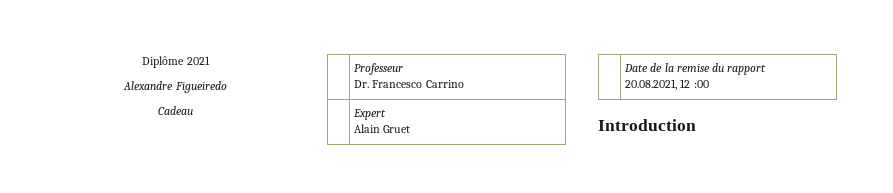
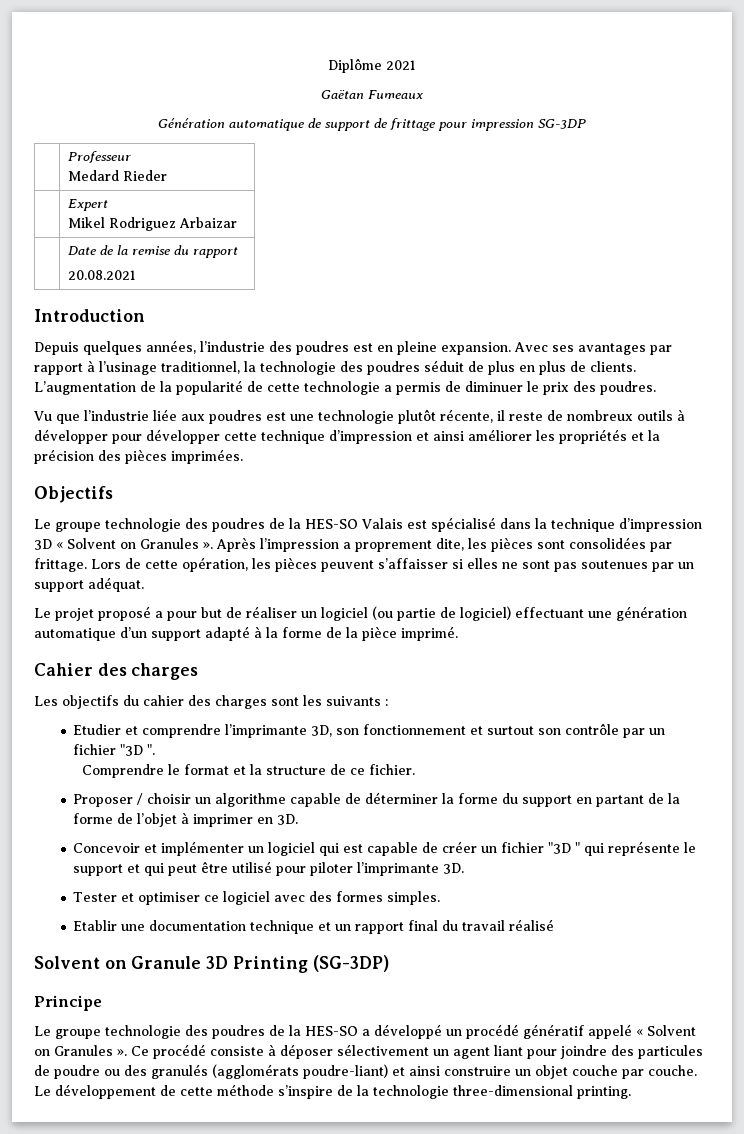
[123,81,227,93] [158,106,193,115] [354,63,404,75] [354,80,464,88] [353,109,387,120] [354,124,411,133] Alexandre Figueiredo // Cadeau // | Professeur // Dr. Francesco Carrino // | Expert // Alain Gruet -> [321,90,423,99] [158,118,586,131] [68,151,132,163] [68,170,168,181] [68,199,109,211] [68,217,238,231] Gaëtan Fumeaux // Génération automatique de support de frittage pour impression SG-3DP // | Professeur // Medard Rieder // | Expert // Mikel Rodriguez Arbaizar
[625,79,709,90] [598,119,696,131] 20.08.2021, 12 :00 // Introduction -> [68,270,137,280] [34,309,145,322] [34,340,672,355] [34,360,636,375] [34,380,656,395] [34,409,685,424] [34,429,660,444] [34,449,243,464] [34,486,113,503] [34,517,702,532] [34,537,672,552] [34,557,694,572] [34,577,144,592] [34,606,687,621] [34,626,458,641] [34,663,199,680] [34,695,388,709] [73,723,666,738] [73,744,156,756] [82,764,416,778] [73,792,681,807] [73,812,299,827] [73,841,697,856] [73,861,465,876] [73,891,441,905] [73,919,555,934] [34,955,389,973] [34,995,102,1011] [34,1024,696,1039] [34,1044,703,1059] [34,1064,697,1079] [34,1084,631,1099] 20.08.2021 // Introduction // Depuis quelques années, l’industrie des poudres est en pleine expansion. Avec ses avantages par rapport à l’usinage traditionnel, la technologie des poudres séduit de plus en plus de clients. L’augmentation de la popularité de cette technologie a permis de diminuer le prix des poudres. // Vu que l’industrie liée aux poudres est une technologie plutôt récente, il reste de nombreux outils à développer pour développer cette technique d’impression et ainsi améliorer les propriétés et la précision des pièces imprimées. // Objectifs // Le groupe technologie des poudres de la HES-SO Valais est spécialisé dans la technique d’impression 3D « Solvent on Granules ». Après l’impression a proprement dite, les pièces sont consolidées par frittage. Lors de cette opération, les pièces peuvent s’affaisser si elles ne sont pas soutenues par un support adéquat. // Le projet proposé a pour but de réaliser un logiciel (ou partie de logiciel) effectuant une génération automatique d’un support adapté à la forme de la pièce imprimé. // Cahier des charges // Les objectifs du cahier des charges sont les suivants : // Etudier et comprendre l’imprimante 3D, son fonctionnement et surtout son contrôle par un fichier "3D ". // Comprendre le format et la structure de ce fichier. // Proposer / choisir un algorithme capable de déterminer la forme du support en partant de la forme de l’objet à imprimer en 3D. // Concevoir et implémenter un logiciel qui est capable de créer un fichier "3D " qui représente le support et qui peut être utilisé pour piloter l’imprimante 3D. // Tester et optimiser ce logiciel avec des formes simples. // Etablir une documentation technique et un rapport final du travail réalisé // Solvent on Granule 3D Printing (SG-3DP) // Principe // Le groupe technologie des poudres de la HES-SO a développé un procédé génératif appelé « Solvent on Granules ». Ce procédé consiste à déposer sélectivement un agent liant pour joindre des particules de poudre ou des granulés (agglomérats poudre-liant) et ainsi construire un objet couche par couche. Le développement de cette méthode s’inspire de la technologie three-dimensional printing.

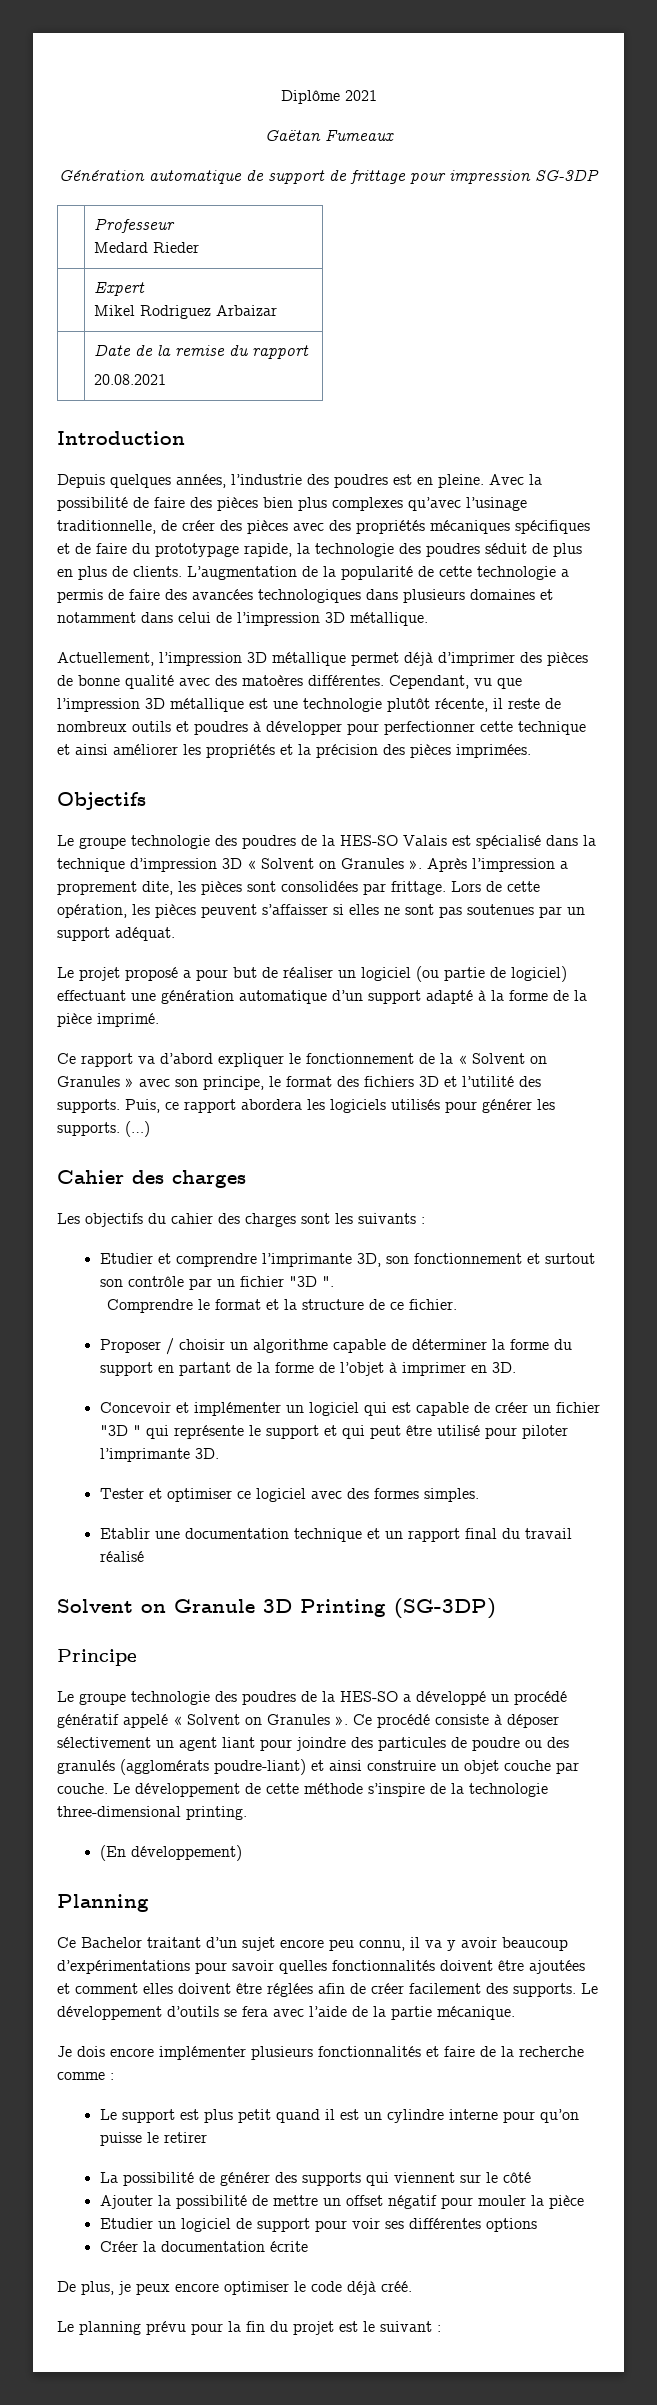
[397,341,672,355] [34,360,240,375] pleine expansion. Avec ses avantages par rapport à l’usinage traditionnel, -> [438,474,542,488] [57,497,527,511] [57,520,590,534] [57,543,292,557] pleine. Avec la possibilité de faire des pièces bien plus complexes qu’avec l’usinage traditionnelle, de créer des pièces avec des propriétés mécaniques spécifiques et de faire du prototypage rapide,
[465,381,656,395] [34,409,262,424] diminuer le prix des poudres. // Vu que l’industrie liée aux poudres -> [129,589,553,603] [57,612,428,626] [57,652,588,666] [57,675,522,689] [57,698,244,712] faire des avancées technologiques dans plusieurs domaines et notamment dans celui de l’impression 3D métallique. // Actuellement, l’impression 3D métallique permet déjà d’imprimer des pièces de bonne qualité avec des matoères différentes. Cependant, vu que l’impression 3D métallique
(673, 415) none -> [176,721,248,735] et poudres
[146,429,220,444] développer -> [384,721,475,735] perfectionner
[329,430,412,444] d’impression -> (586, 728) none
(458, 633) none -> [57,1053,547,1067] [57,1076,541,1090] [57,1099,555,1113] [57,1121,150,1137] // Ce rapport va d’abord expliquer le fonctionnement de la « Solvent on Granules » avec son principe, le format des fichiers 3D et l’utilité des supports. Puis, ce rapport abordera les logiciels utilisés pour générer les supports. (…)
(631, 1092) none -> [99,1845,242,1861] [57,1894,149,1912] [57,1937,568,1951] [57,1960,585,1974] [57,1983,598,1997] [57,2006,515,2020] [57,2046,584,2060] [57,2072,114,2080] [99,2109,579,2123] [99,2132,207,2146] [99,2172,531,2186] [99,2195,584,2209] [99,2218,537,2232] [99,2241,308,2252] [57,2281,412,2295] [57,2321,441,2335] // (En développement) // Planning // Ce Bachelor traitant d’un sujet encore peu connu, il va y avoir beaucoup d’expérimentations pour savoir quelles fonctionnalités doivent être ajoutées et comment elles doivent être réglées afin de créer facilement des supports. Le développement d’outils se fera avec l’aide de la partie mécanique. // Je dois encore implémenter plusieurs fonctionnalités et faire de la recherche comme : // Le support est plus petit quand il est un cylindre interne pour qu’on puisse le retirer // La possibilité de générer des supports qui viennent sur le côté // Ajouter la possibilité de mettre un offset négatif pour mouler la pièce // Etudier un logiciel de support pour voir ses différentes options // Créer la documentation écrite // De plus, je peux encore optimiser le code déjà créé. // Le planning prévu pour la fin du projet est le suivant :

